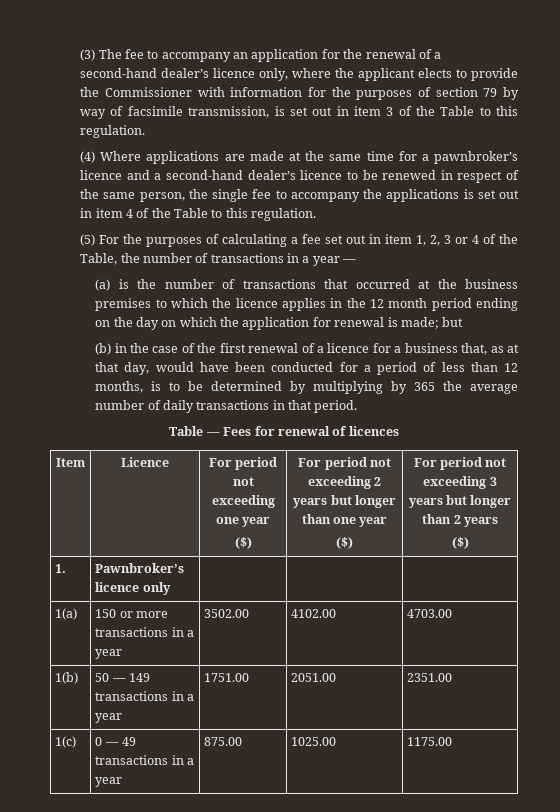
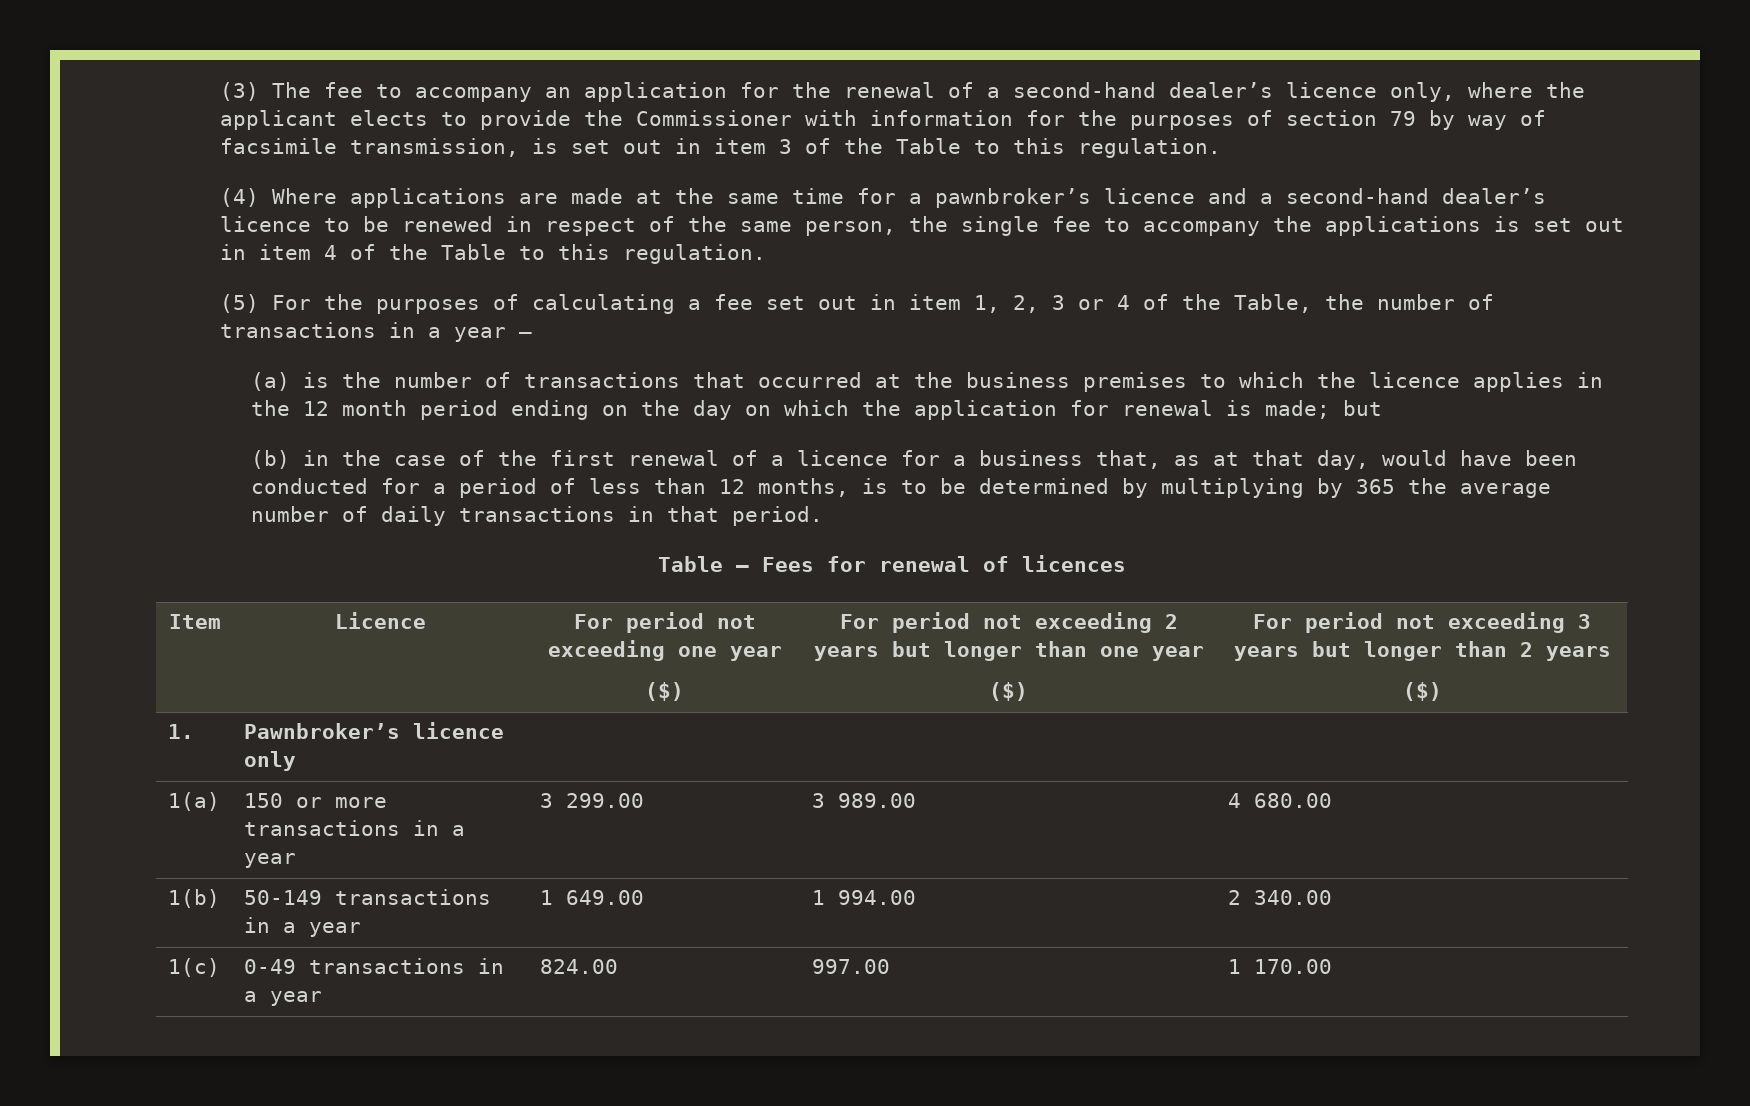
[204,609,250,618] [291,609,337,618] [407,609,453,618] [55,672,79,684] [95,673,150,682] [95,691,194,701] [95,713,123,723] [204,673,250,682] [291,673,337,682] [407,673,453,682] [55,736,77,748] [95,737,136,746] [95,755,194,765] [95,777,123,787] [204,737,243,746] [291,737,337,746] [407,737,453,746] 3502.00 | 4102.00 | 4703.00 // 1(b) | 50 — 149 transactions in a year | 1751.00 | 2051.00 | 2351.00 // 1(c) | 0 — 49 transactions in a year | 875.00 | 1025.00 | 1175.00 -> [539,793,644,808] [811,793,916,808] [1227,793,1332,808] [167,889,220,908] [243,889,491,905] [243,917,361,937] [539,890,644,905] [811,890,916,905] [1227,890,1332,905] [167,958,220,977] [243,958,504,974] [243,991,322,1006] [539,959,618,974] [811,959,890,974] [1227,959,1332,974] 3 299.00 | 3 989.00 | 4 680.00 // 1(b) | 50-149 transactions in a year | 1 649.00 | 1 994.00 | 2 340.00 // 1(c) | 0-49 transactions in a year | 824.00 | 997.00 | 1 170.00

